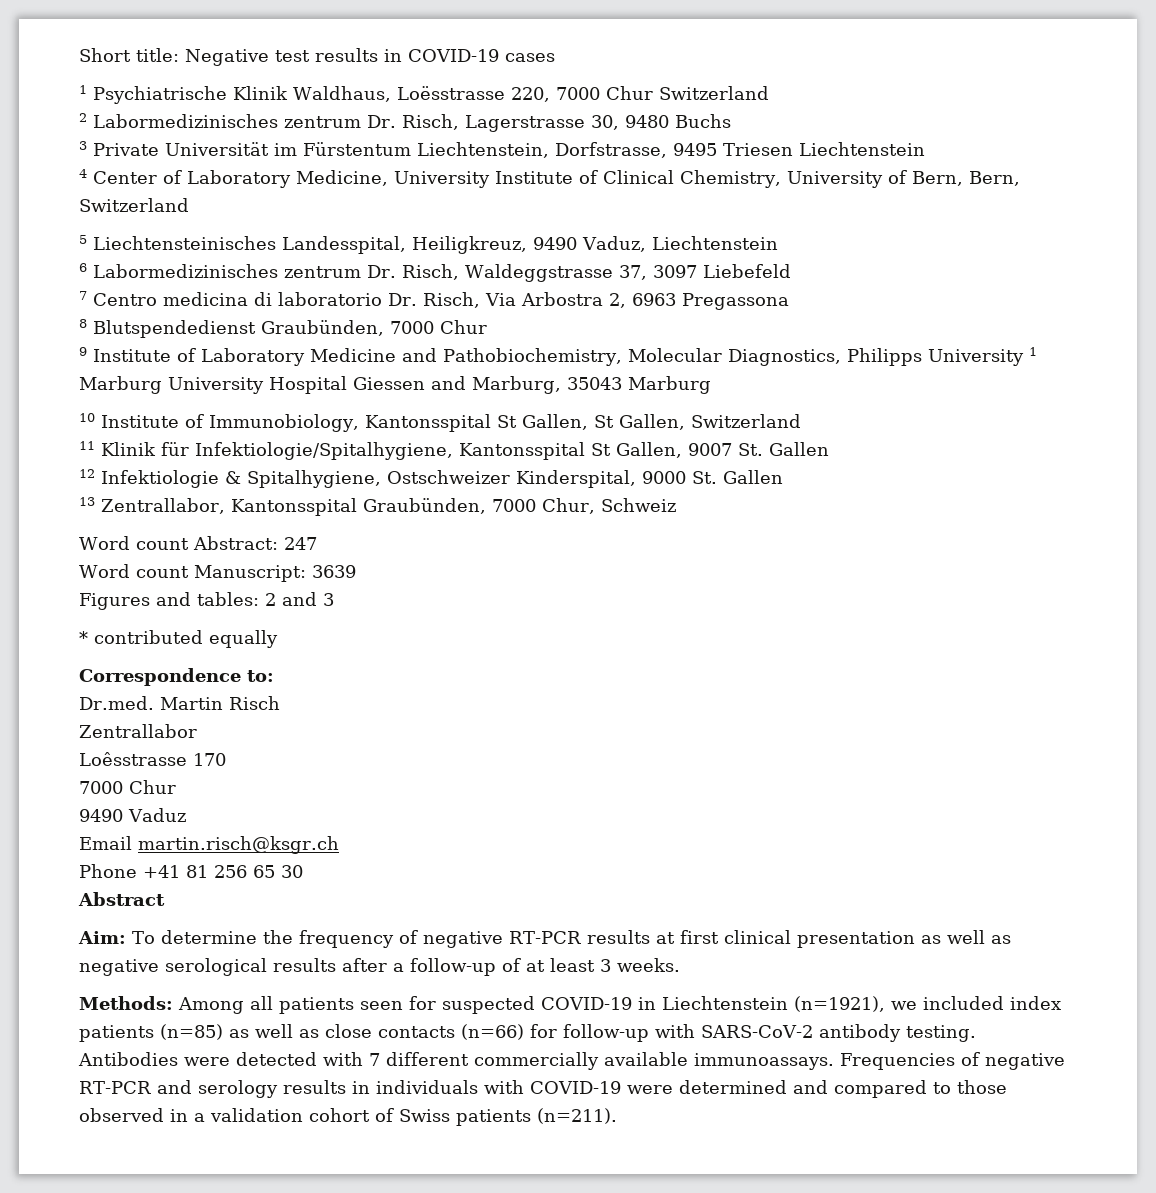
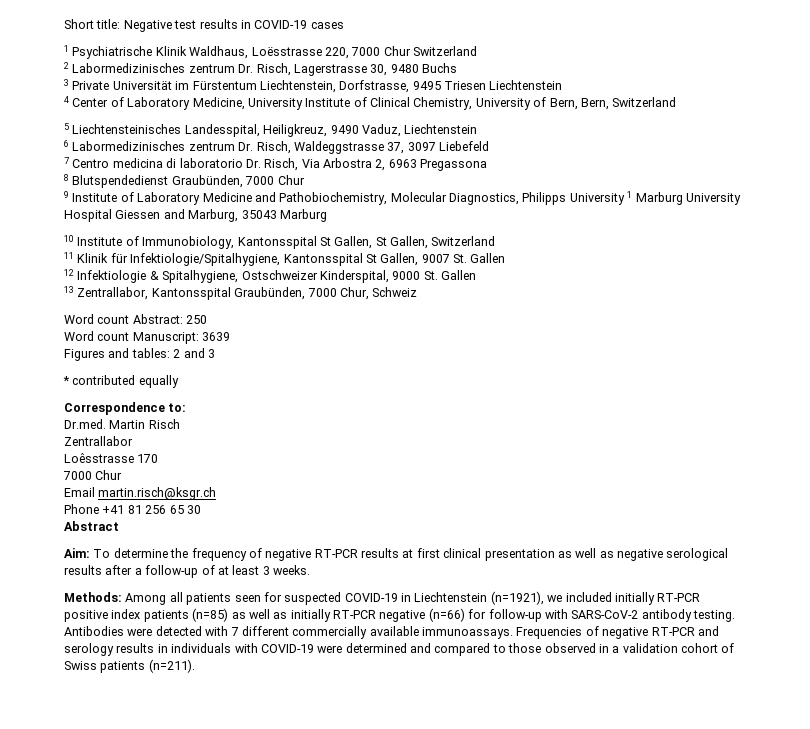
[283,537,317,550] 247 -> [186,315,208,324] 250
[79,808,186,822] // 9490 Vaduz -> (123, 475) none
(1004, 1003) none -> [614,592,701,605] [64,610,108,622] initially RT-PCR positive
[325,1024,455,1038] close contacts -> [290,609,426,622] initially RT-PCR negative

